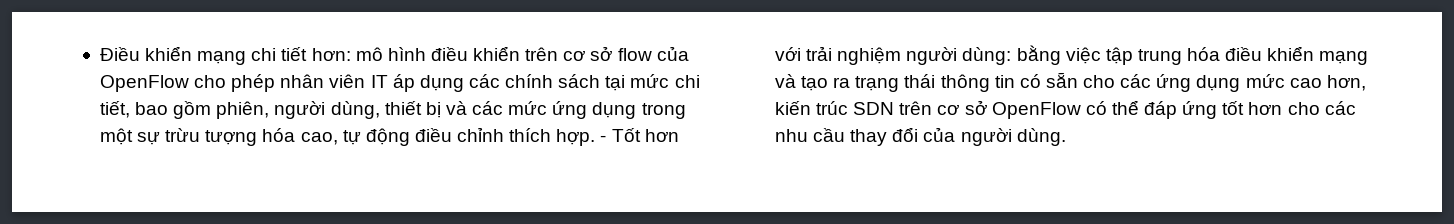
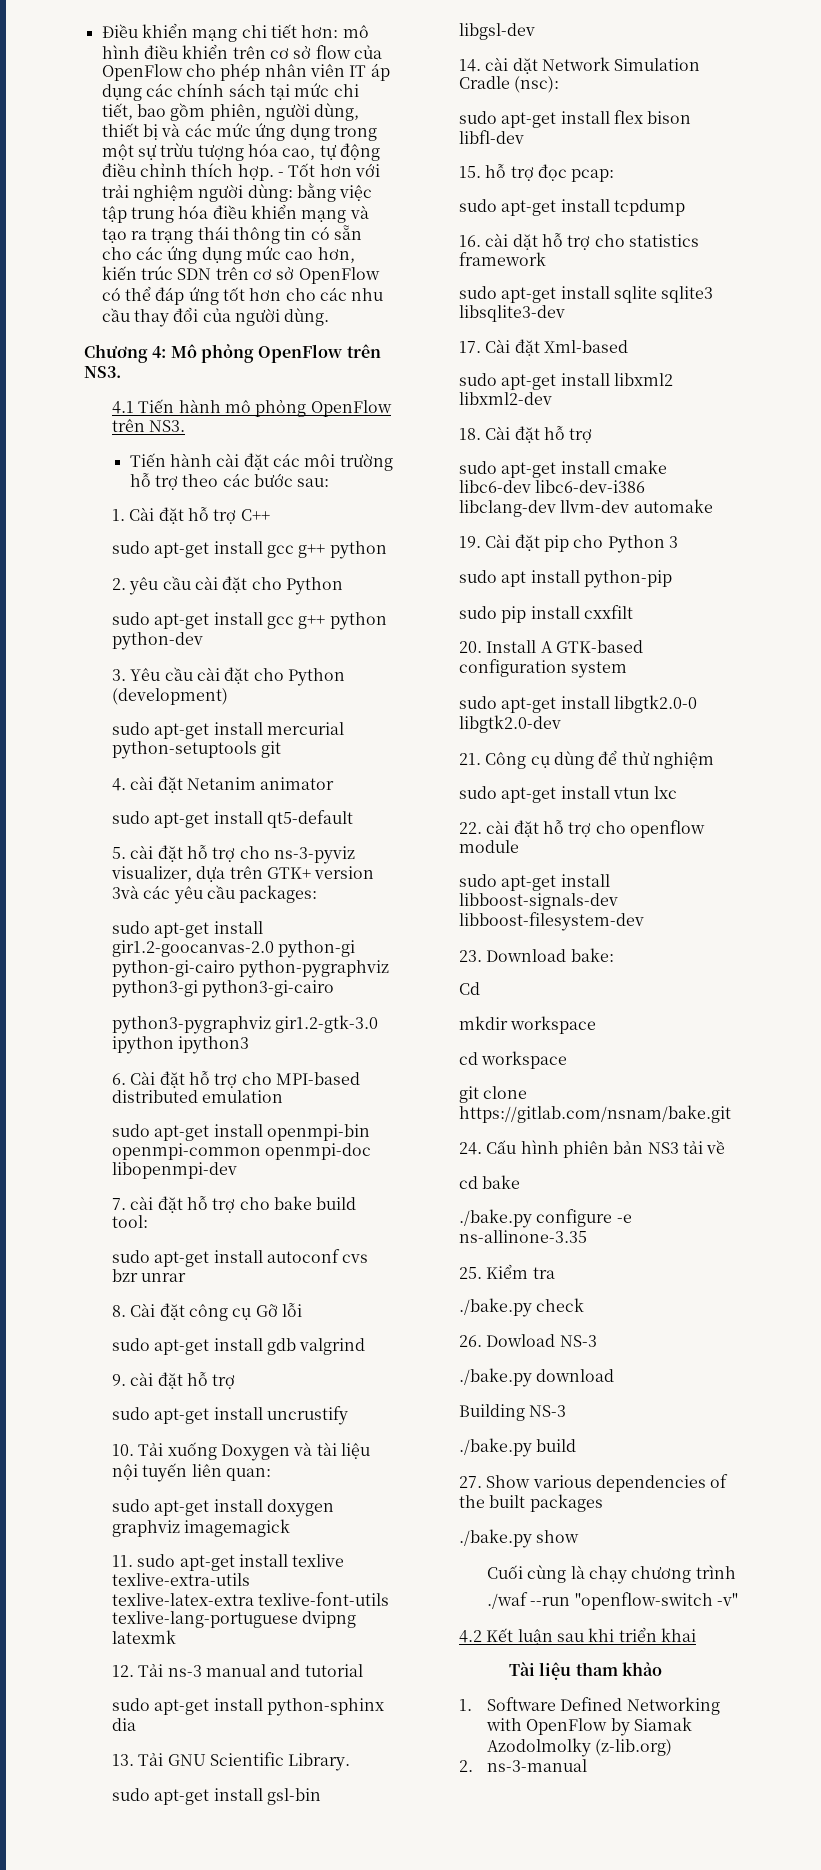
(1066, 137) none -> [84,344,381,363] [84,366,121,378] [112,399,392,417] [112,419,186,432] [129,453,393,471] [129,473,330,490] [112,507,270,524] [112,541,387,559] [112,576,343,595] [112,612,387,630] [112,632,204,650] [112,667,345,686] [112,688,229,705] [112,722,345,739] [112,741,282,759] [112,776,335,793] [112,810,354,828] [112,845,355,864] [111,866,375,882] [112,885,318,904] [112,921,263,938] [112,940,356,958] [112,960,390,978] [112,980,335,998] [112,1015,379,1034] [112,1036,250,1054] [112,1071,360,1088] [112,1090,284,1103] [112,1124,371,1141] [112,1143,372,1160] [112,1162,238,1179] [112,1196,357,1213] [112,1215,149,1228] [112,1249,369,1267] [112,1269,187,1282] [112,1303,302,1321] [112,1338,366,1355] [112,1372,236,1389] [112,1406,349,1425] [112,1442,370,1461] [112,1463,272,1482] [112,1499,335,1517] [112,1519,291,1537] [112,1554,345,1571] [112,1573,251,1586] [112,1592,390,1606] [112,1611,357,1628] [112,1630,177,1644] [112,1664,363,1677] [112,1698,385,1716] [112,1718,137,1731] [112,1752,351,1771] [112,1788,322,1805] [459,23,536,40] [459,57,701,74] [459,76,560,93] [459,110,692,128] [459,130,525,144] [459,164,615,182] [459,199,686,216] [459,233,699,250] [459,252,547,266] [459,286,714,303] [459,305,566,322] [459,339,629,356] [459,373,674,390] [459,392,553,405] [459,426,593,443] [459,460,668,478] [459,480,646,493] [459,499,713,517] [459,534,678,553] [459,570,673,588] [459,605,634,623] [459,640,644,653] [459,659,628,678] [459,695,698,713] [459,715,562,733] [459,750,714,769] [459,786,678,803] [459,820,705,838] [459,840,520,853] [459,874,610,891] [459,893,619,910] [459,912,645,931] [459,948,614,962] [459,982,481,995] [459,1016,597,1034] [459,1051,568,1069] [459,1086,528,1103] [459,1105,732,1123] [459,1140,726,1158] [459,1175,521,1189] [459,1209,632,1228] [459,1230,588,1243] [459,1264,555,1279] [459,1298,585,1317] [459,1334,597,1347] [459,1368,615,1387] [459,1404,567,1421] [459,1438,577,1457] [459,1474,729,1492] [459,1494,603,1512] [459,1529,580,1548] [487,1565,736,1584] [487,1592,739,1610] [459,1627,696,1645] [509,1662,662,1680] [459,1697,720,1715] [486,1717,693,1736] [487,1738,673,1757] [459,1759,588,1772] // Chương 4: Mô phỏng OpenFlow trên NS3. // 4.1 Tiến hành mô phỏng OpenFlow trên NS3. // Tiến hành cài đặt các môi trường hỗ trợ theo các bước sau: // 1. Cài đặt hỗ trợ C++ // sudo apt-get install gcc g++ python // 2. yêu cầu cài đặt cho Python // sudo apt-get install gcc g++ python python-dev // 3. Yêu cầu cài đặt cho Python (development) // sudo apt-get install mercurial python-setuptools git // 4. cài đặt Netanim animator // sudo apt-get install qt5-default // 5. cài đặt hỗ trợ cho ns-3-pyviz visualizer, dựa trên GTK+ version 3và các yêu cầu packages: // sudo apt-get install gir1.2-goocanvas-2.0 python-gi python-gi-cairo python-pygraphviz python3-gi python3-gi-cairo // python3-pygraphviz gir1.2-gtk-3.0 ipython ipython3 // 6. Cài đặt hỗ trợ cho MPI-based distributed emulation // sudo apt-get install openmpi-bin openmpi-common openmpi-doc libopenmpi-dev // 7. cài đặt hỗ trợ cho bake build tool: // sudo apt-get install autoconf cvs bzr unrar // 8. Cài đặt công cụ Gỡ lỗi // sudo apt-get install gdb valgrind // 9. cài đặt hỗ trợ // sudo apt-get install uncrustify // 10. Tải xuống Doxygen và tài liệu nội tuyến liên quan: // sudo apt-get install doxygen graphviz imagemagick // 11. sudo apt-get install texlive texlive-extra-utils texlive-latex-extra texlive-font-utils texlive-lang-portuguese dvipng latexmk // 12. Tải ns-3 manual and tutorial // sudo apt-get install python-sphinx dia // 13. Tải GNU Scientific Library. // sudo apt-get install gsl-bin libgsl-dev // 14. cài dặt Network Simulation Cradle (nsc): // sudo apt-get install flex bison libfl-dev // 15. hỗ trợ đọc pcap: // sudo apt-get install tcpdump // 16. cài dặt hỗ trợ cho statistics framework // sudo apt-get install sqlite sqlite3 libsqlite3-dev // 17. Cài đặt Xml-based // sudo apt-get install libxml2 libxml2-dev // 18. Cài đặt hỗ trợ // sudo apt-get install cmake libc6-dev libc6-dev-i386 libclang-dev llvm-dev automake // 19. Cài đặt pip cho Python 3 // sudo apt install python-pip // sudo pip install cxxfilt // 20. Install A GTK-based configuration system // sudo apt-get install libgtk2.0-0 libgtk2.0-dev // 21. Công cụ dùng để thử nghiệm // sudo apt-get install vtun lxc // 22. cài đặt hỗ trợ cho openflow module // sudo apt-get install libboost-signals-dev libboost-filesystem-dev // 23. Download bake: // Cd // mkdir workspace // cd workspace // git clone https://gitlab.com/nsnam/bake.git // 24. Cấu hình phiên bản NS3 tải về // cd bake // ./bake.py configure -e ns-allinone-3.35 // 25. Kiểm tra // ./bake.py check // 26. Dowload NS-3 // ./bake.py download // Building NS-3 // ./bake.py build // 27. Show various dependencies of the built packages // ./bake.py show // Cuối cùng là chạy chương trình // ./waf --run "openflow-switch -v" // 4.2 Kết luận sau khi triển khai // Tài liệu tham khảo // 1. Software Defined Networking with OpenFlow by Siamak Azodolmolky (z-lib.org) // 2. ns-3-manual

